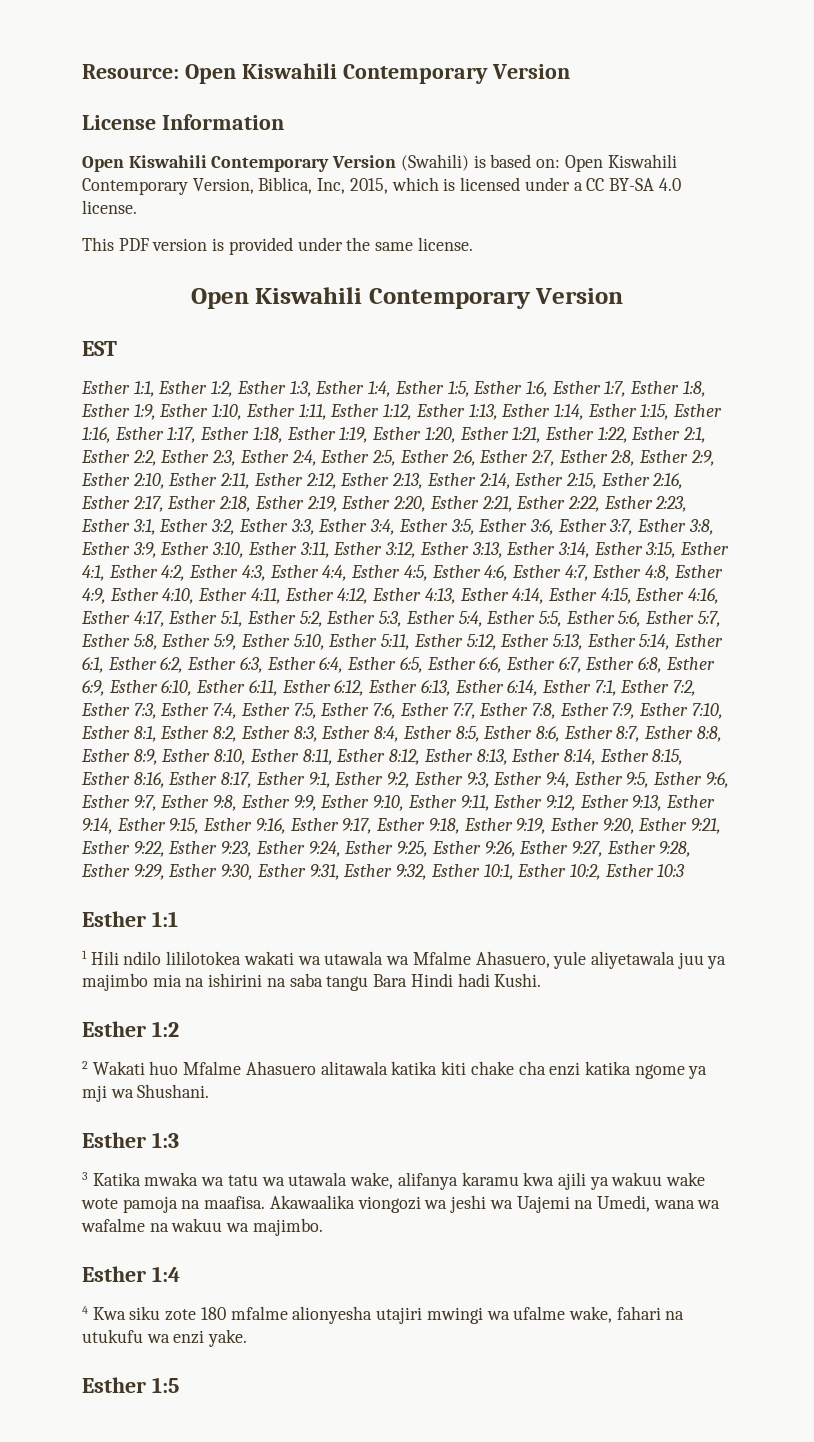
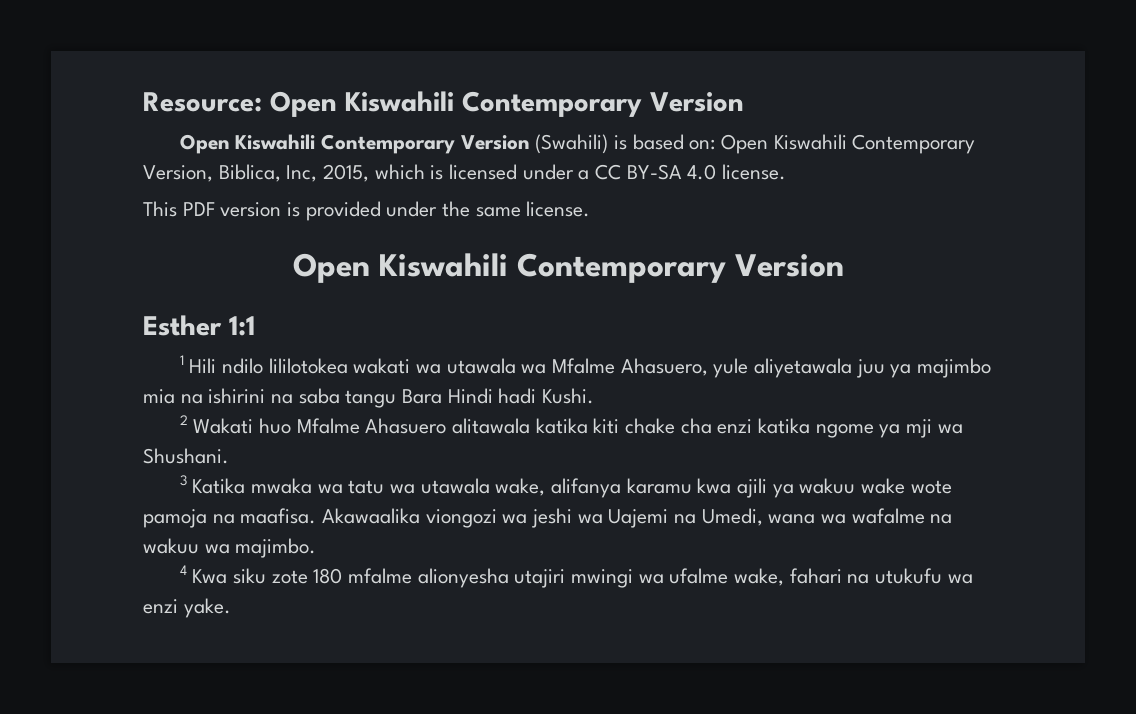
[82,114,284,130] // License Information -> (744, 102) none
[82,341,117,356] [81,381,706,397] [81,404,723,420] [82,427,707,443] [81,450,715,466] [81,473,684,489] [81,496,688,512] [81,519,714,535] [81,542,730,558] [82,565,723,581] [82,588,720,604] [81,611,721,627] [81,634,724,650] [82,657,715,673] [82,680,697,696] [81,703,723,719] [81,726,722,742] [81,749,684,765] [81,772,729,788] [81,795,716,811] [82,818,722,834] [81,841,692,857] [81,864,686,880] // EST // Esther 1:1, Esther 1:2, Esther 1:3, Esther 1:4, Esther 1:5, Esther 1:6, Esther 1:7, Esther 1:8, Esther 1:9, Esther 1:10, Esther 1:11, Esther 1:12, Esther 1:13, Esther 1:14, Esther 1:15, Esther 1:16, Esther 1:17, Esther 1:18, Esther 1:19, Esther 1:20, Esther 1:21, Esther 1:22, Esther 2:1, Esther 2:2, Esther 2:3, Esther 2:4, Esther 2:5, Esther 2:6, Esther 2:7, Esther 2:8, Esther 2:9, Esther 2:10, Esther 2:11, Esther 2:12, Esther 2:13, Esther 2:14, Esther 2:15, Esther 2:16, Esther 2:17, Esther 2:18, Esther 2:19, Esther 2:20, Esther 2:21, Esther 2:22, Esther 2:23, Esther 3:1, Esther 3:2, Esther 3:3, Esther 3:4, Esther 3:5, Esther 3:6, Esther 3:7, Esther 3:8, Esther 3:9, Esther 3:10, Esther 3:11, Esther 3:12, Esther 3:13, Esther 3:14, Esther 3:15, Esther 4:1, Esther 4:2, Esther 4:3, Esther 4:4, Esther 4:5, Esther 4:6, Esther 4:7, Esther 4:8, Esther 4:9, Esther 4:10, Esther 4:11, Esther 4:12, Esther 4:13, Esther 4:14, Esther 4:15, Esther 4:16, Esther 4:17, Esther 5:1, Esther 5:2, Esther 5:3, Esther 5:4, Esther 5:5, Esther 5:6, Esther 5:7, Esther 5:8, Esther 5:9, Esther 5:10, Esther 5:11, Esther 5:12, Esther 5:13, Esther 5:14, Esther 6:1, Esther 6:2, Esther 6:3, Esther 6:4, Esther 6:5, Esther 6:6, Esther 6:7, Esther 6:8, Esther 6:9, Esther 6:10, Esther 6:11, Esther 6:12, Esther 6:13, Esther 6:14, Esther 7:1, Esther 7:2, Esther 7:3, Esther 7:4, Esther 7:5, Esther 7:6, Esther 7:7, Esther 7:8, Esther 7:9, Esther 7:10, Esther 8:1, Esther 8:2, Esther 8:3, Esther 8:4, Esther 8:5, Esther 8:6, Esther 8:7, Esther 8:8, Esther 8:9, Esther 8:10, Esther 8:11, Esther 8:12, Esther 8:13, Esther 8:14, Esther 8:15, Esther 8:16, Esther 8:17, Esther 9:1, Esther 9:2, Esther 9:3, Esther 9:4, Esther 9:5, Esther 9:6, Esther 9:7, Esther 9:8, Esther 9:9, Esther 9:10, Esther 9:11, Esther 9:12, Esther 9:13, Esther 9:14, Esther 9:15, Esther 9:16, Esther 9:17, Esther 9:18, Esther 9:19, Esther 9:20, Esther 9:21, Esther 9:22, Esther 9:23, Esther 9:24, Esther 9:25, Esther 9:26, Esther 9:27, Esther 9:28, Esther 9:29, Esther 9:30, Esther 9:31, Esther 9:32, Esther 10:1, Esther 10:2, Esther 10:3 -> (844, 265) none
[82,1021,179,1037] // Esther 1:2 -> (595, 396) none
[82,1132,179,1148] // Esther 1:3 -> (229, 456) none
[82,1266,180,1282] // Esther 1:4 -> (317, 548) none
[82,1377,179,1393] // Esther 1:5 -> (231, 608) none

